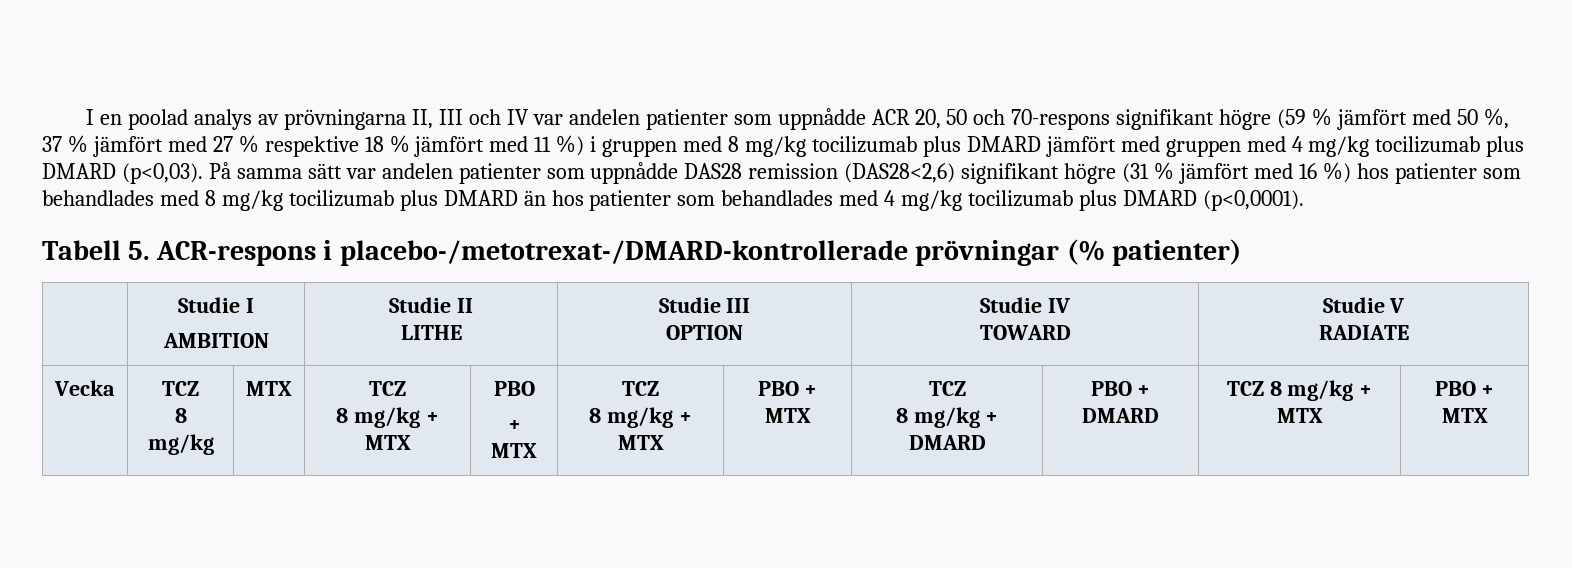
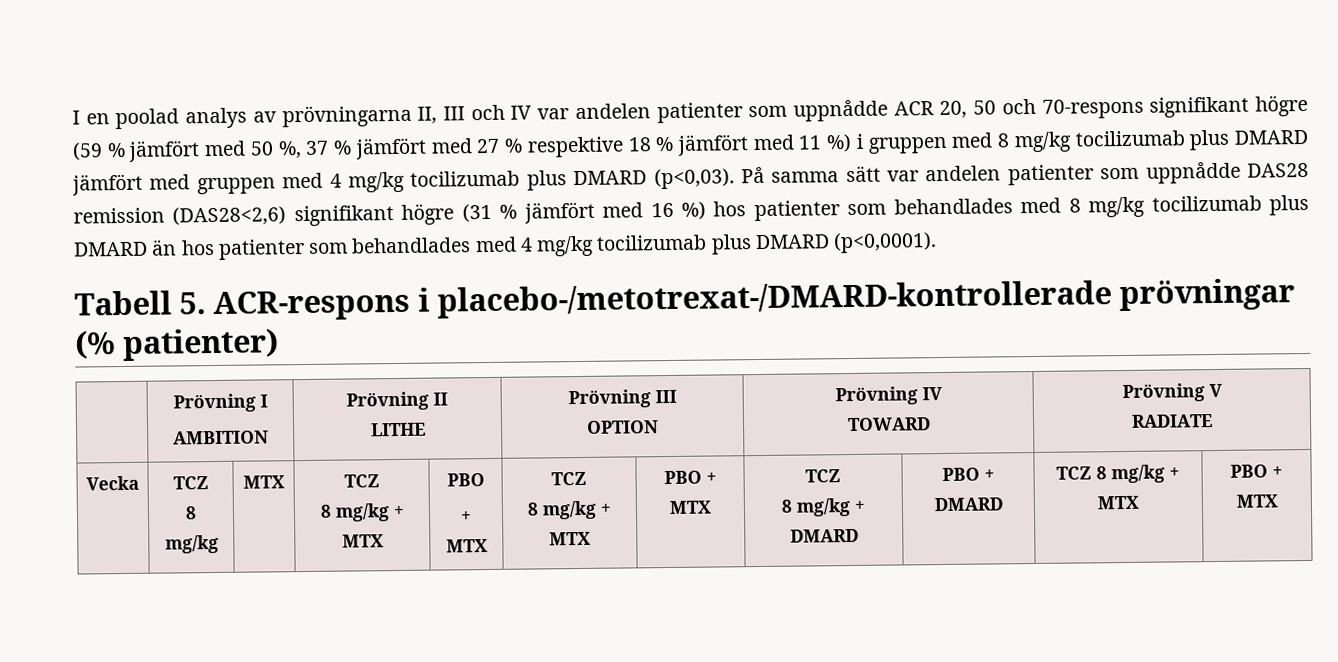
[178,297,241,313] Studie -> [172,393,256,413] Prövning
[389,297,452,313] Studie -> [345,391,429,411] Prövning
[658,297,721,313] Studie -> [567,389,651,409] Prövning
[980,297,1043,313] Studie -> [834,386,918,406] Prövning
[1322,297,1385,313] Studie -> [1121,383,1205,403] Prövning

